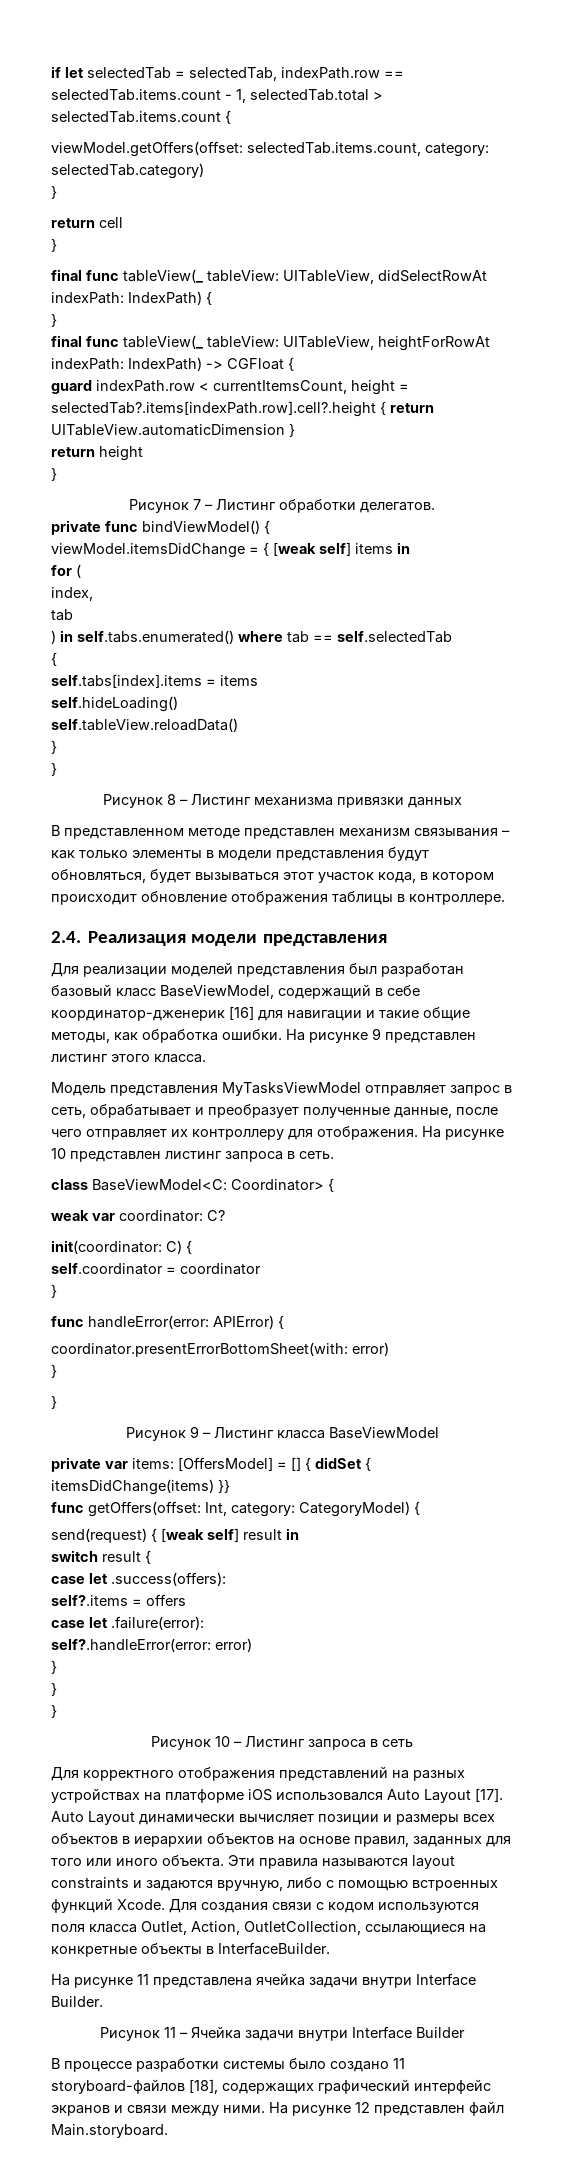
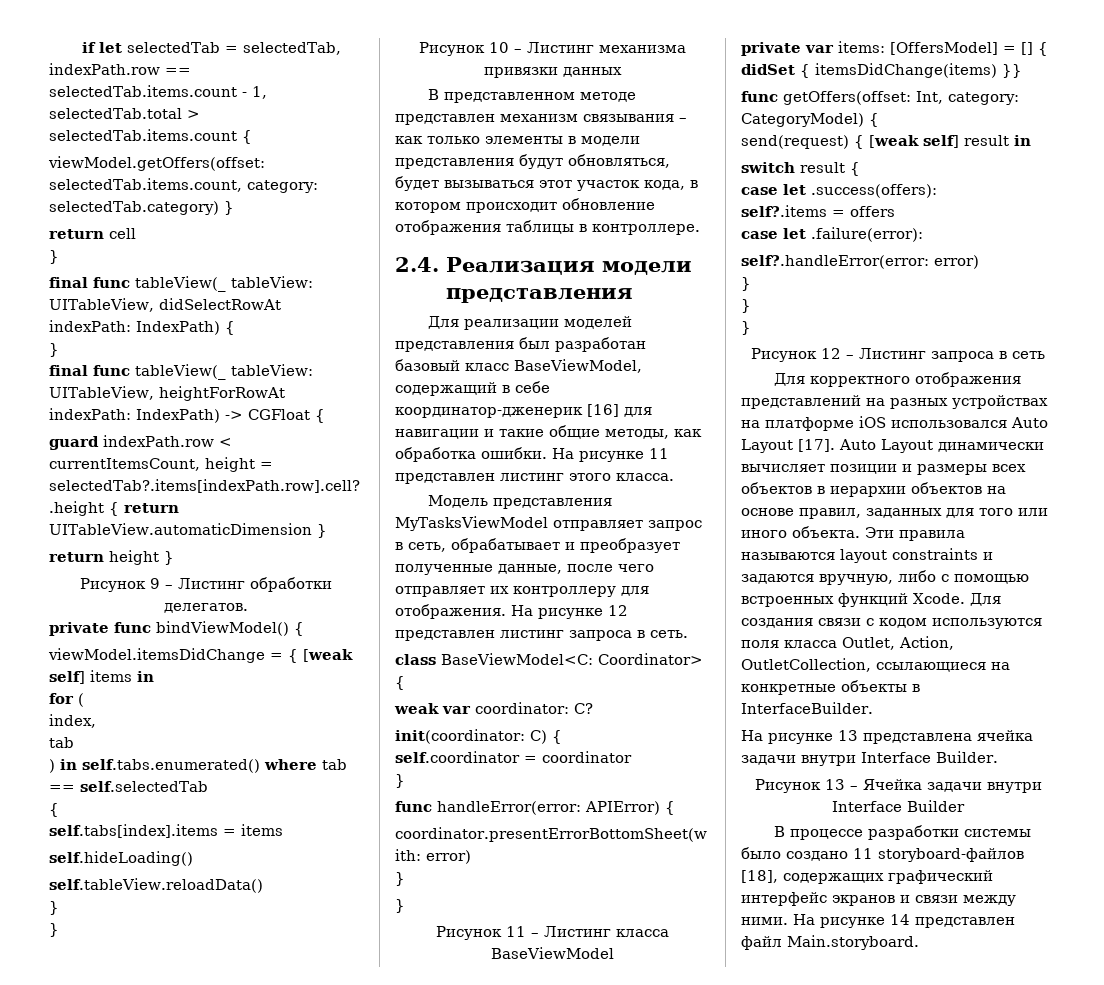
(204, 171) // -> (219, 208) none
[51,467,57,481] [129,499,201,513] // } // Рисунок 7 -> [164,551,174,565] [80,578,160,592] } // Рисунок 9
[166,794,176,805] 8 -> [488,42,509,53] 10
[372,1028,381,1040] 9 -> [649,448,669,459] 11
[51,1148,66,1159] 10 -> [608,605,628,616] 12
[189,1426,199,1438] 9 -> [505,926,526,937] 11
[215,1736,230,1747] 10 -> [821,348,841,359] 12
[137,1974,149,1985] 11 -> [838,730,858,741] 13
[164,2027,176,2038] 11 -> [824,779,845,790] 13
[355,2102,370,2113] 12 -> [890,914,910,925] 14

